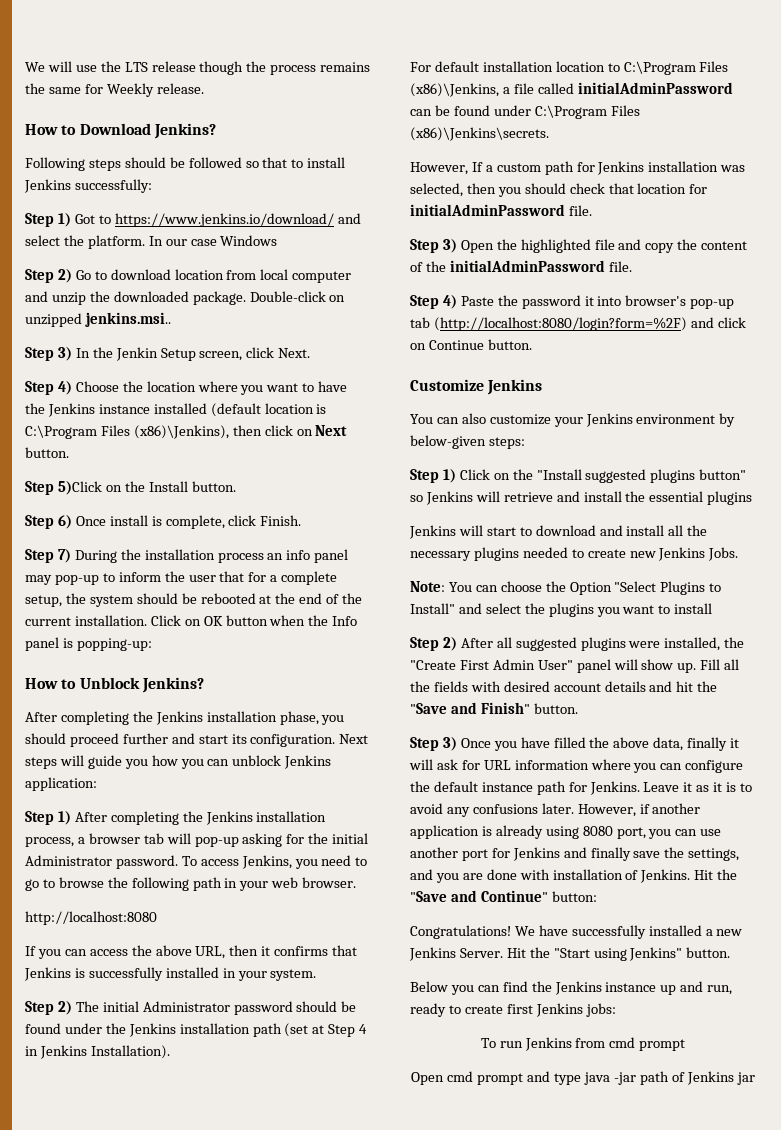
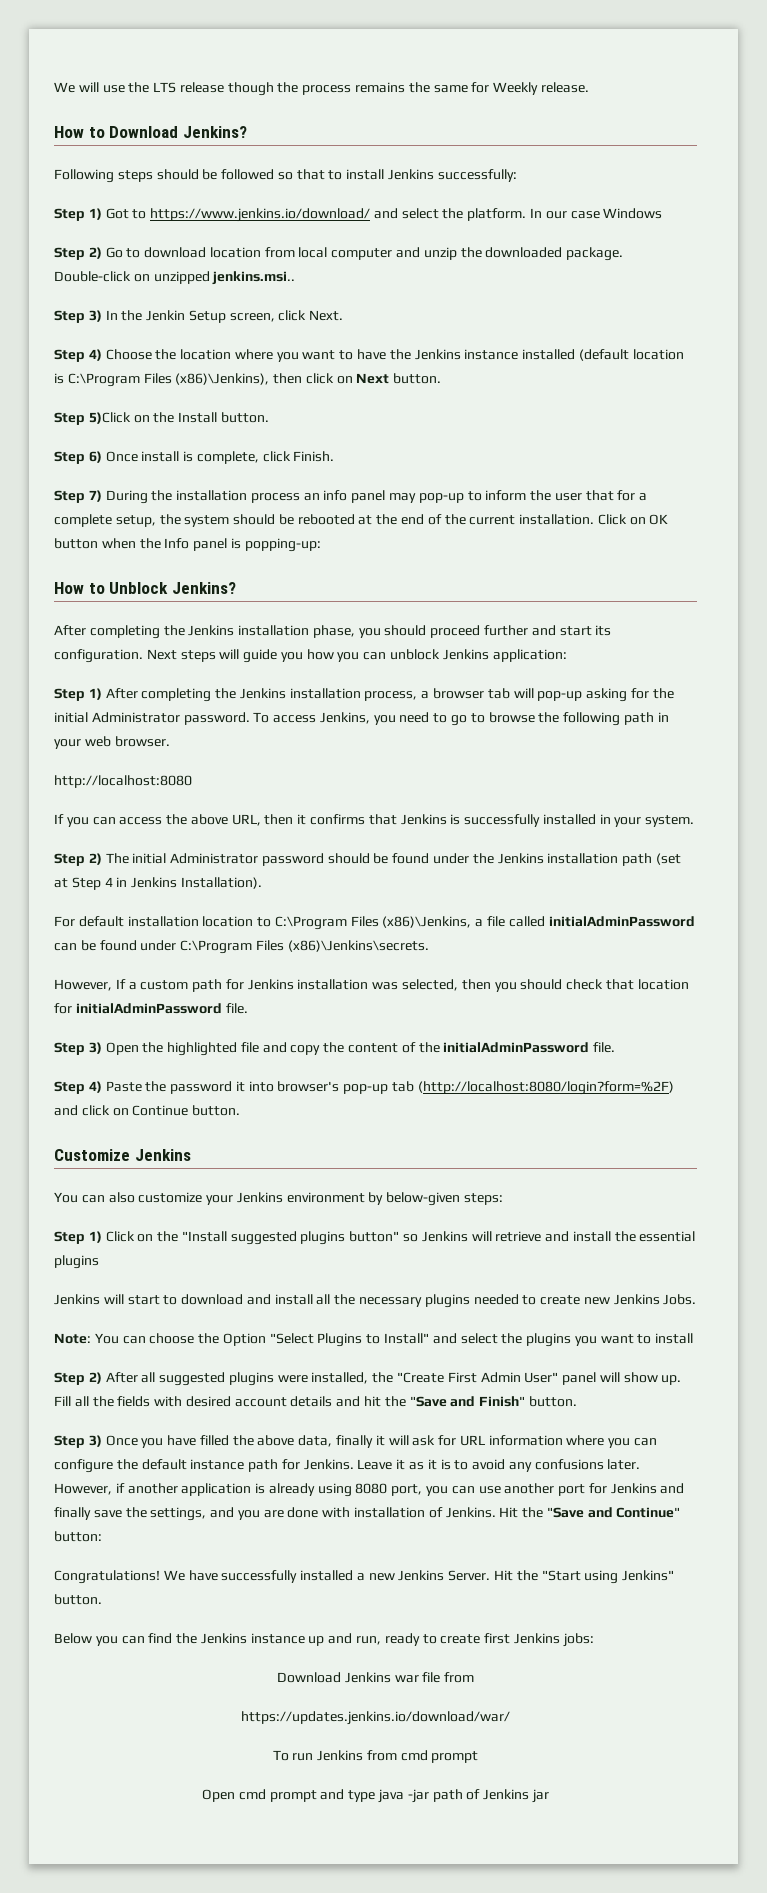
(616, 1010) none -> [276,1672,475,1683] [241,1711,510,1725] // Download Jenkins war file from // https://updates.jenkins.io/download/war/

